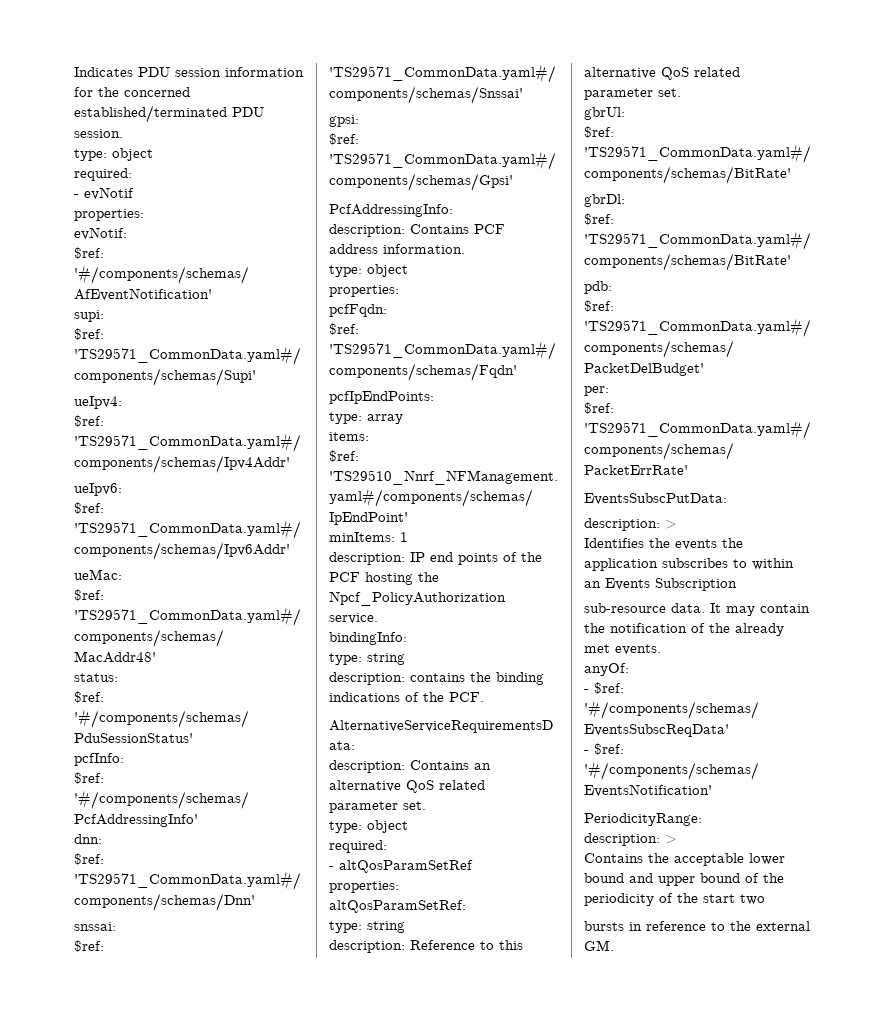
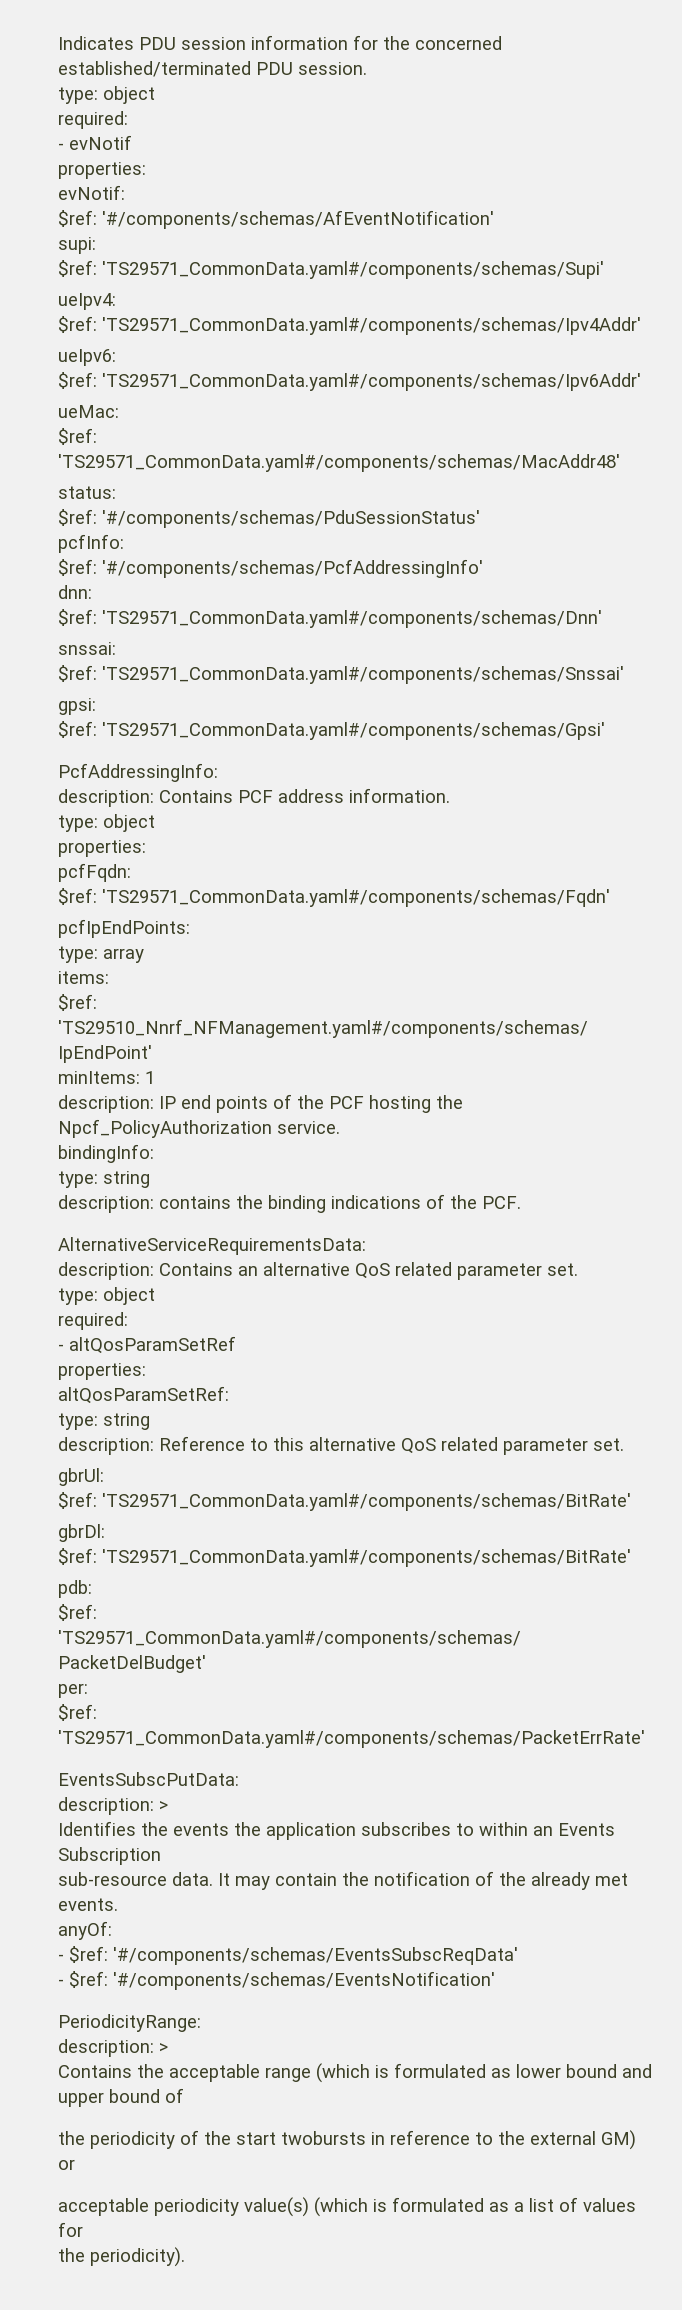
(744, 859) none -> [265,2063,511,2083] range (which is formulated as
(759, 878) none -> (184, 2095) //
[740,894,765,905] [584,921,624,931] two // bursts -> [281,2131,366,2145] twobursts
[584,940,614,951] GM. -> [601,2130,636,2150] [58,2159,75,2170] [58,2197,636,2217] [58,2222,83,2237] [58,2247,185,2267] GM) or // acceptable periodicity value(s) (which is formulated as a list of values for // the periodicity).

